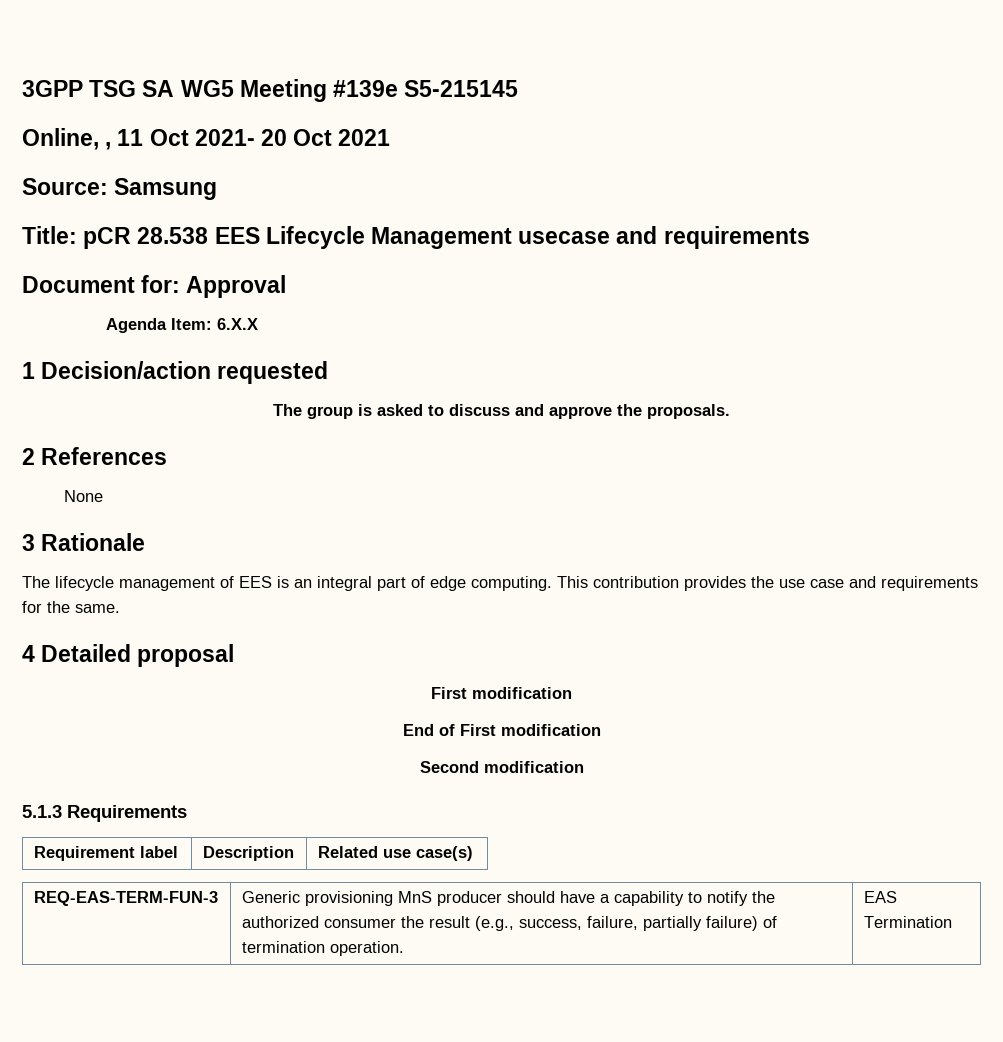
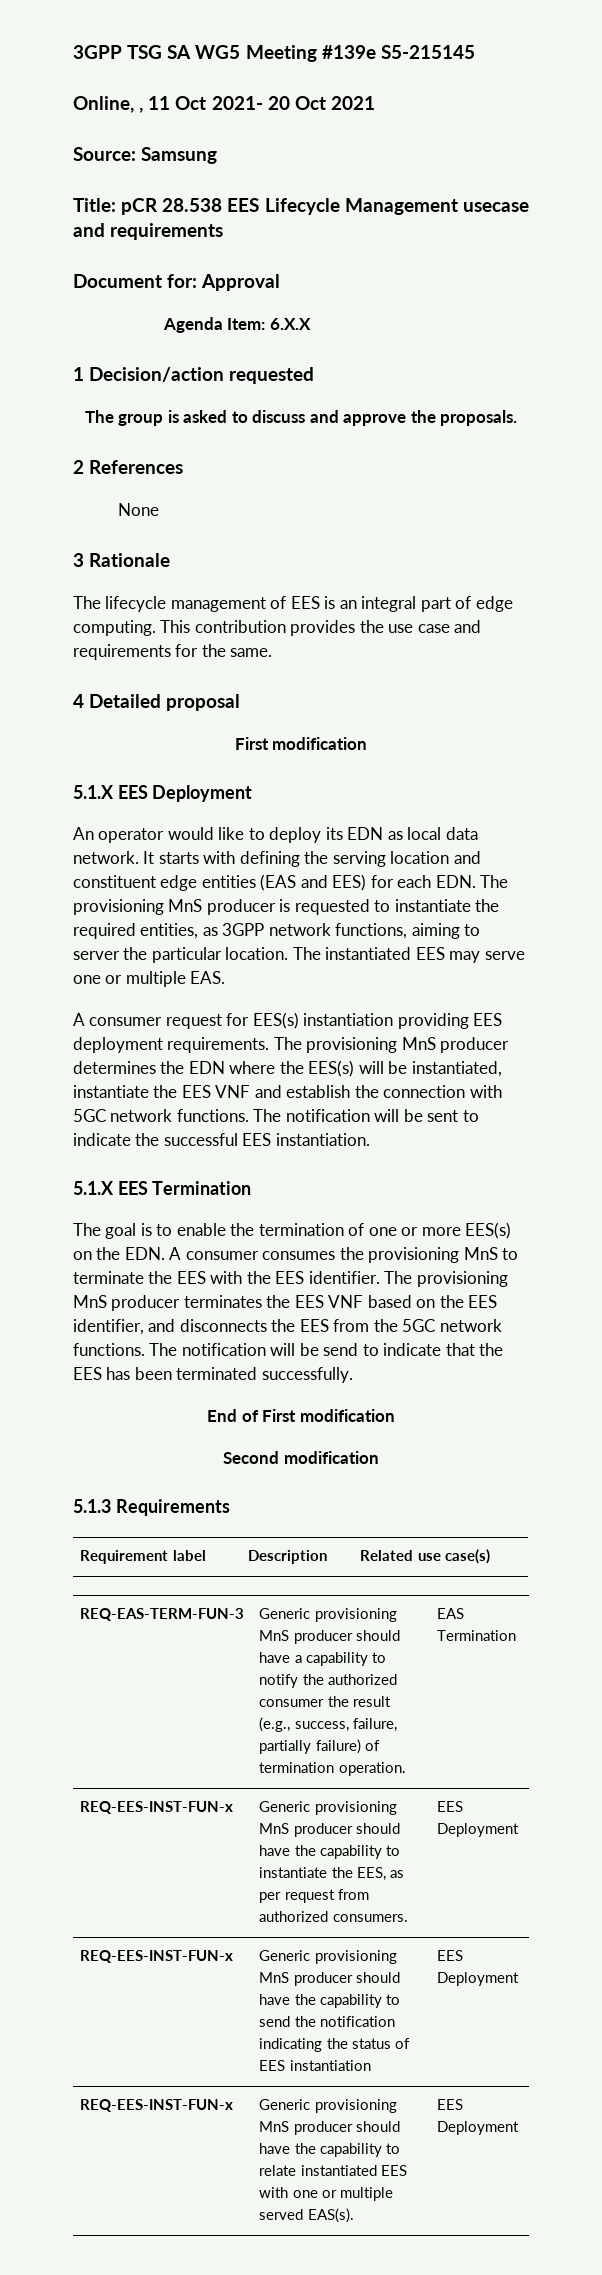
(572, 693) none -> [73,785,253,802] [73,827,478,843] [73,851,481,867] [73,874,509,891] [73,899,500,915] [73,923,481,939] [73,947,525,963] [73,971,226,987] [73,1012,503,1029] [73,1037,510,1053] [73,1060,502,1077] [73,1085,502,1098] [73,1109,479,1122] [73,1133,370,1146] [73,1181,252,1195] [73,1222,512,1239] [73,1247,519,1263] [73,1271,508,1287] [73,1295,498,1311] [73,1319,502,1335] [73,1343,504,1356] [73,1367,353,1383] // 5.1.X EES Deployment // An operator would like to deploy its EDN as local data network. It starts with defining the serving location and constituent edge entities (EAS and EES) for each EDN. The provisioning MnS producer is requested to instantiate the required entities, as 3GPP network functions, aiming to server the particular location. The instantiated EES may serve one or multiple EAS. // A consumer request for EES(s) instantiation providing EES deployment requirements. The provisioning MnS producer determines the EDN where the EES(s) will be instantiated, instantiate the EES VNF and establish the connection with 5GC network functions. The notification will be sent to indicate the successful EES instantiation. // 5.1.X EES Termination // The goal is to enable the termination of one or more EES(s) on the EDN. A consumer consumes the provisioning MnS to terminate the EES with the EES identifier. The provisioning MnS producer terminates the EES VNF based on the EES identifier, and disconnects the EES from the 5GC network functions. The notification will be send to indicate that the EES has been terminated successfully.
(952, 922) none -> [80,1801,234,1814] [259,1801,397,1815] [259,1823,400,1837] [259,1845,400,1859] [259,1867,404,1881] [259,1889,369,1903] [259,1911,408,1922] [437,1801,464,1812] [437,1823,520,1837] [80,1950,234,1963] [259,1950,397,1964] [259,1972,400,1986] [259,1994,400,2008] [259,2016,395,2027] [259,2038,410,2052] [259,2060,371,2071] [437,1950,464,1961] [437,1972,520,1986] [80,2099,234,2112] [259,2099,397,2113] [259,2121,400,2135] [259,2143,400,2157] [259,2165,407,2176] [259,2187,393,2201] [259,2208,354,2223] [437,2099,464,2110] [437,2121,520,2135] // REQ-EES-INST-FUN-x | Generic provisioning MnS producer should have the capability to instantiate the EES, as per request from authorized consumers. | EES Deployment // REQ-EES-INST-FUN-x | Generic provisioning MnS producer should have the capability to send the notification indicating the status of EES instantiation | EES Deployment // REQ-EES-INST-FUN-x | Generic provisioning MnS producer should have the capability to relate instantiated EES with one or multiple served EAS(s). | EES Deployment

